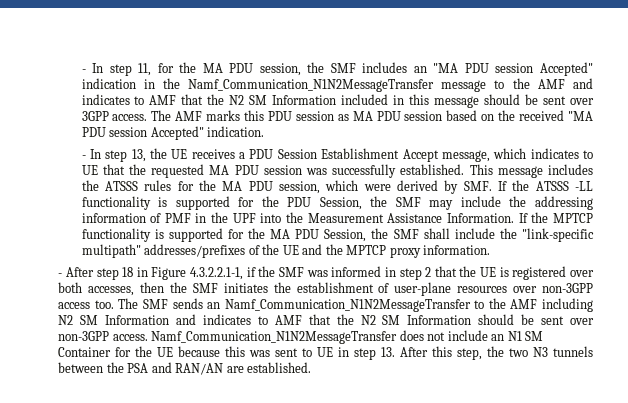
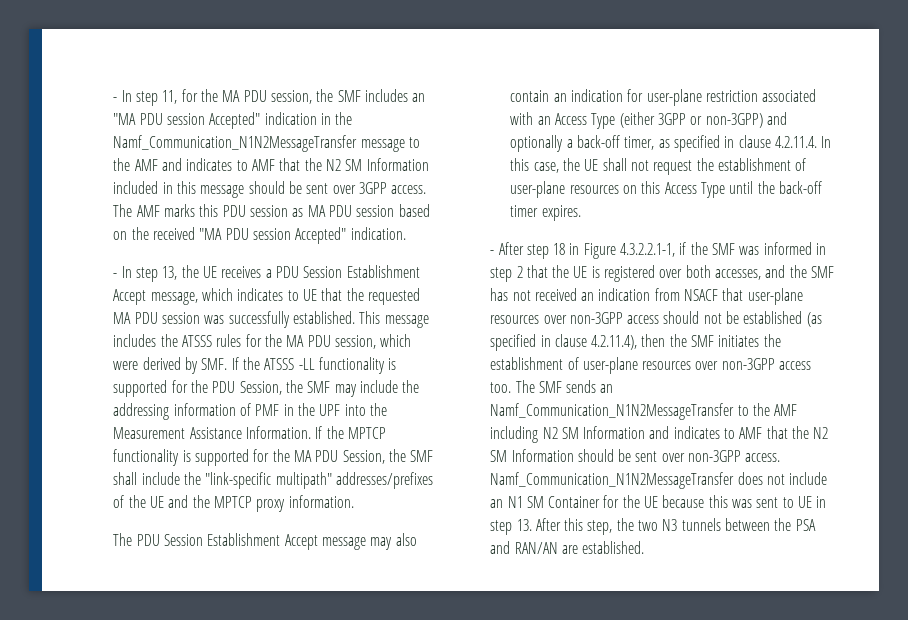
(491, 250) none -> [113,533,417,550] [510,89,817,106] [510,112,787,129] [510,135,832,152] [510,158,807,175] [510,181,822,198] [510,205,581,221] // The PDU Session Establishment Accept message may also contain an indication for user-plane restriction associated with an Access Type (either 3GPP or non-3GPP) and optionally a back-off timer, as specified in clause 4.2.11.4. In this case, the UE shall not request the establishment of user-plane resources on this Access Type until the back-off timer expires.
(135, 291) none -> [765,265,835,278] [490,288,803,305] [490,311,822,327] [490,334,638,351] and the SMF has not received an indication from NSACF that user-plane resources over non-3GPP access should not be established (as specified in clause 4.2.11.4),

